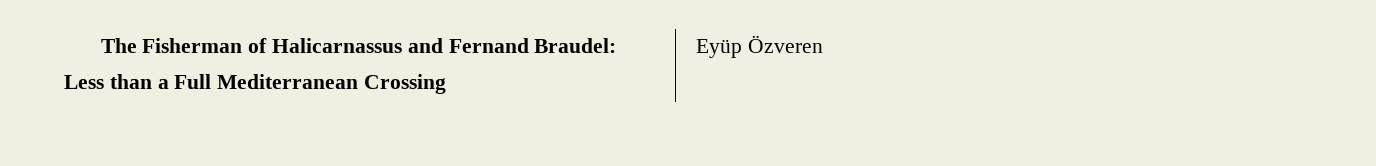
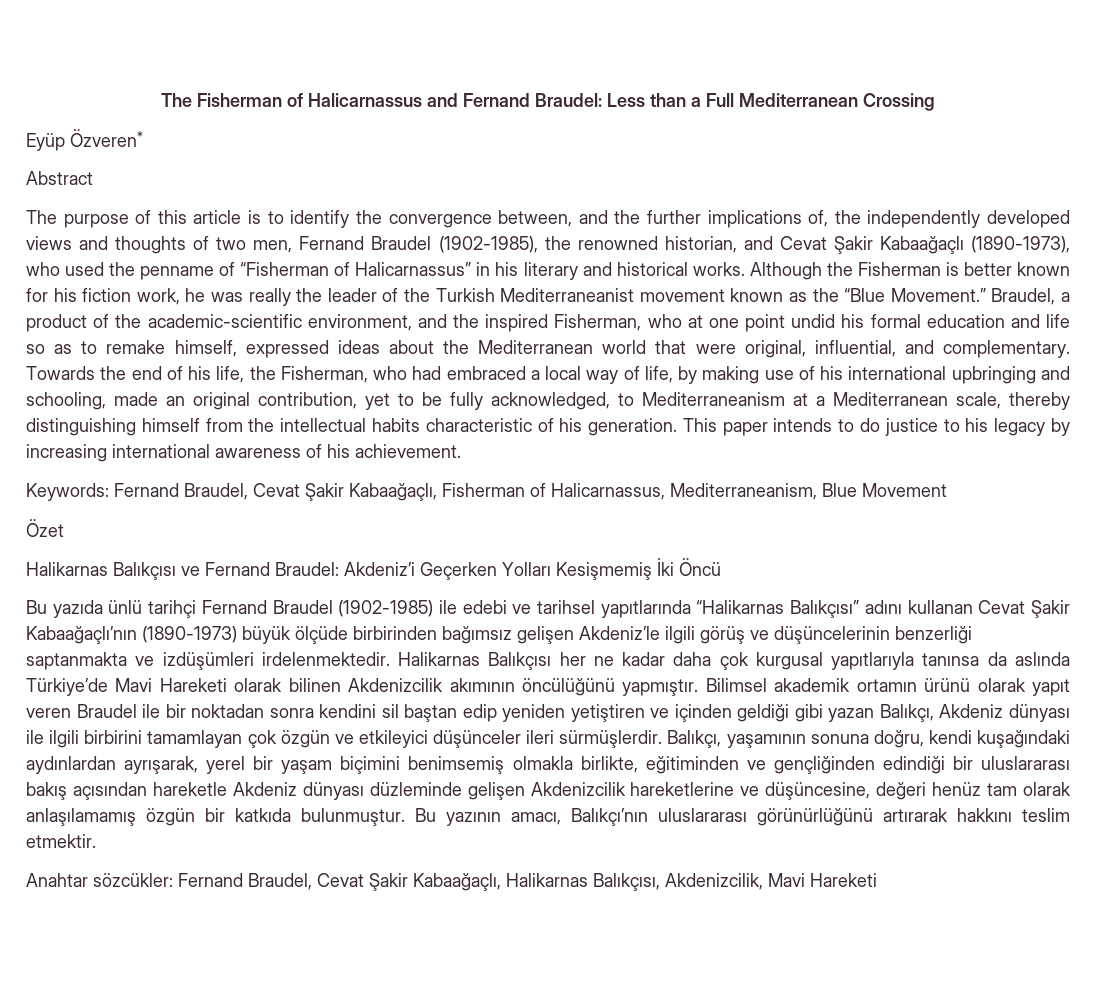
(617, 45) // -> (602, 100) none
[747,35,823,53] Özveren -> [70,129,143,147] [26,171,93,185] [26,210,1070,228] [26,236,1070,254] [26,262,1070,280] [26,288,1071,306] [26,314,1070,332] [26,340,1070,358] [26,366,1070,384] [26,392,1070,410] [26,418,1070,436] [26,444,461,462] [26,483,947,501] [26,519,64,537] [26,558,721,580] [26,600,1071,618] [26,626,972,644] [26,652,1070,670] [26,678,1070,696] [26,704,1070,722] [26,730,1070,748] [26,756,1070,774] [26,782,1071,800] [26,808,1070,826] [26,834,96,848] [26,873,877,891] Özveren* // Abstract // The purpose of this article is to identify the convergence between, and the further implications of, the independently developed views and thoughts of two men, Fernand Braudel (1902-1985), the renowned historian, and Cevat Şakir Kabaağaçlı (1890-1973), who used the penname of “Fisherman of Halicarnassus” in his literary and historical works. Although the Fisherman is better known for his fiction work, he was really the leader of the Turkish Mediterraneanist movement known as the “Blue Movement.” Braudel, a product of the academic-scientific environment, and the inspired Fisherman, who at one point undid his formal education and life so as to remake himself, expressed ideas about the Mediterranean world that were original, influential, and complementary. Towards the end of his life, the Fisherman, who had embraced a local way of life, by making use of his international upbringing and schooling, made an original contribution, yet to be fully acknowledged, to Mediterraneanism at a Mediterranean scale, thereby distinguishing himself from the intellectual habits characteristic of his generation. This paper intends to do justice to his legacy by increasing international awareness of his achievement. // Keywords: Fernand Braudel, Cevat Şakir Kabaağaçlı, Fisherman of Halicarnassus, Mediterraneanism, Blue Movement // Özet // Halikarnas Balıkçısı ve Fernand Braudel: Akdeniz’i Geçerken Yolları Kesişmemiş İki Öncü // Bu yazıda ünlü tarihçi Fernand Braudel (1902-1985) ile edebi ve tarihsel yapıtlarında “Halikarnas Balıkçısı” adını kullanan Cevat Şakir Kabaağaçlı’nın (1890-1973) büyük ölçüde birbirinden bağımsız gelişen Akdeniz’le ilgili görüş ve düşüncelerinin benzerliği saptanmakta ve izdüşümleri irdelenmektedir. Halikarnas Balıkçısı her ne kadar daha çok kurgusal yapıtlarıyla tanınsa da aslında Türkiye’de Mavi Hareketi olarak bilinen Akdenizcilik akımının öncülüğünü yapmıştır. Bilimsel akademik ortamın ürünü olarak yapıt veren Braudel ile bir noktadan sonra kendini sil baştan edip yeniden yetiştiren ve içinden geldiği gibi yazan Balıkçı, Akdeniz dünyası ile ilgili birbirini tamamlayan çok özgün ve etkileyici düşünceler ileri sürmüşlerdir. Balıkçı, yaşamının sonuna doğru, kendi kuşağındaki aydınlardan ayrışarak, yerel bir yaşam biçimini benimsemiş olmakla birlikte, eğitiminden ve gençliğinden edindiği bir uluslararası bakış açısından hareketle Akdeniz dünyası düzleminde gelişen Akdenizcilik hareketlerine ve düşüncesine, değeri henüz tam olarak anlaşılamamış özgün bir katkıda bulunmuştur. Bu yazının amacı, Balıkçı’nın uluslararası görünürlüğünü artırarak hakkını teslim etmektir. // Anahtar sözcükler: Fernand Braudel, Cevat Şakir Kabaağaçlı, Halikarnas Balıkçısı, Akdenizcilik, Mavi Hareketi

